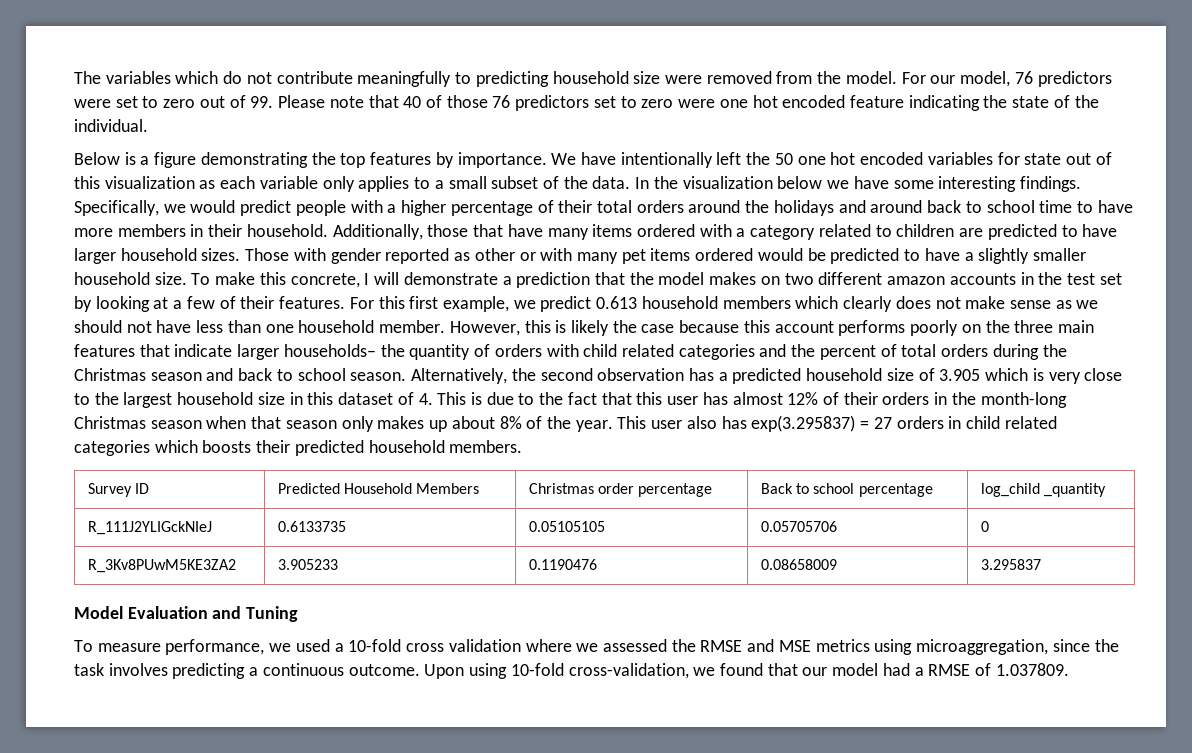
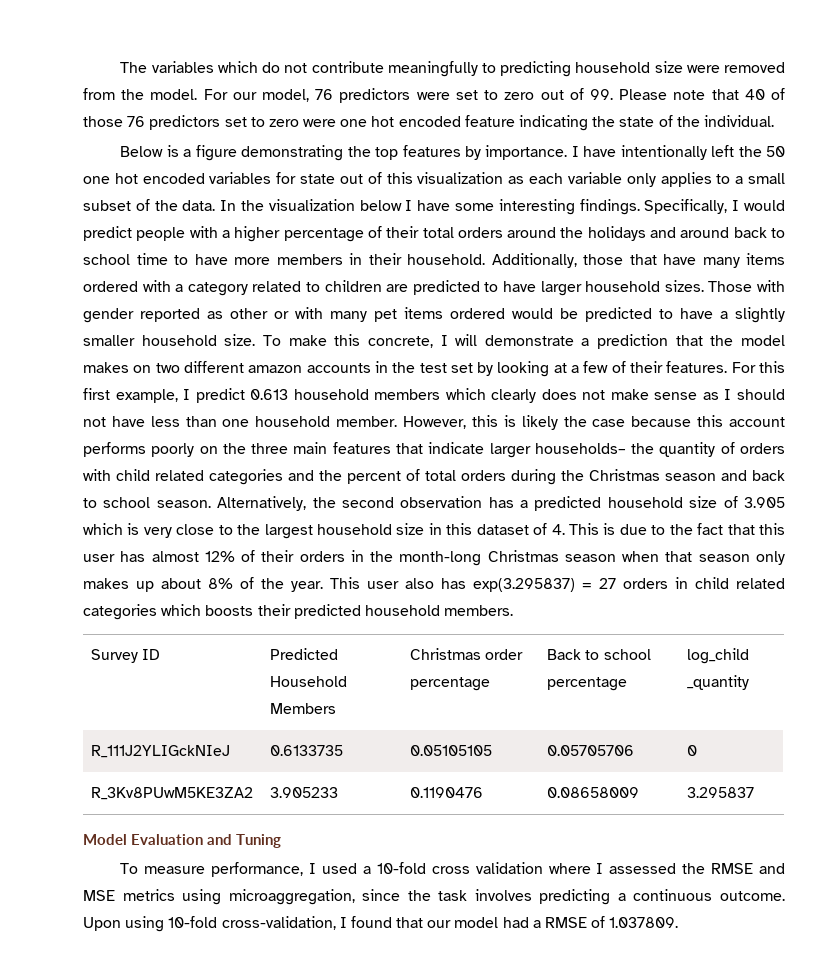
[551,153,577,165] We -> [571,146,579,157] I
[827,180,850,189] we -> [405,200,413,211] I
[163,204,186,213] we -> [732,200,740,211] I
[513,300,536,309] we -> [183,389,191,400] I
[1076,300,1099,309] we -> [724,389,732,400] I
[269,643,292,652] we -> [309,863,317,874] I
[576,643,599,652] we -> [596,863,604,874] I
[693,667,716,676] we -> [339,917,347,928] I

